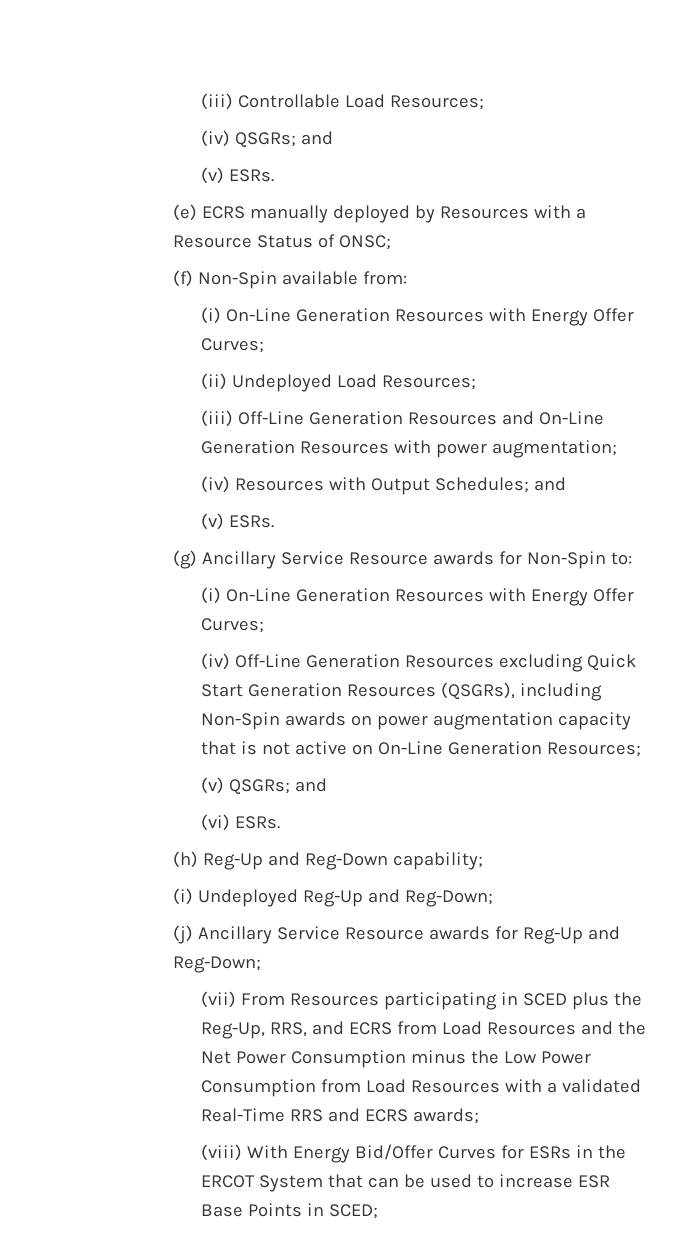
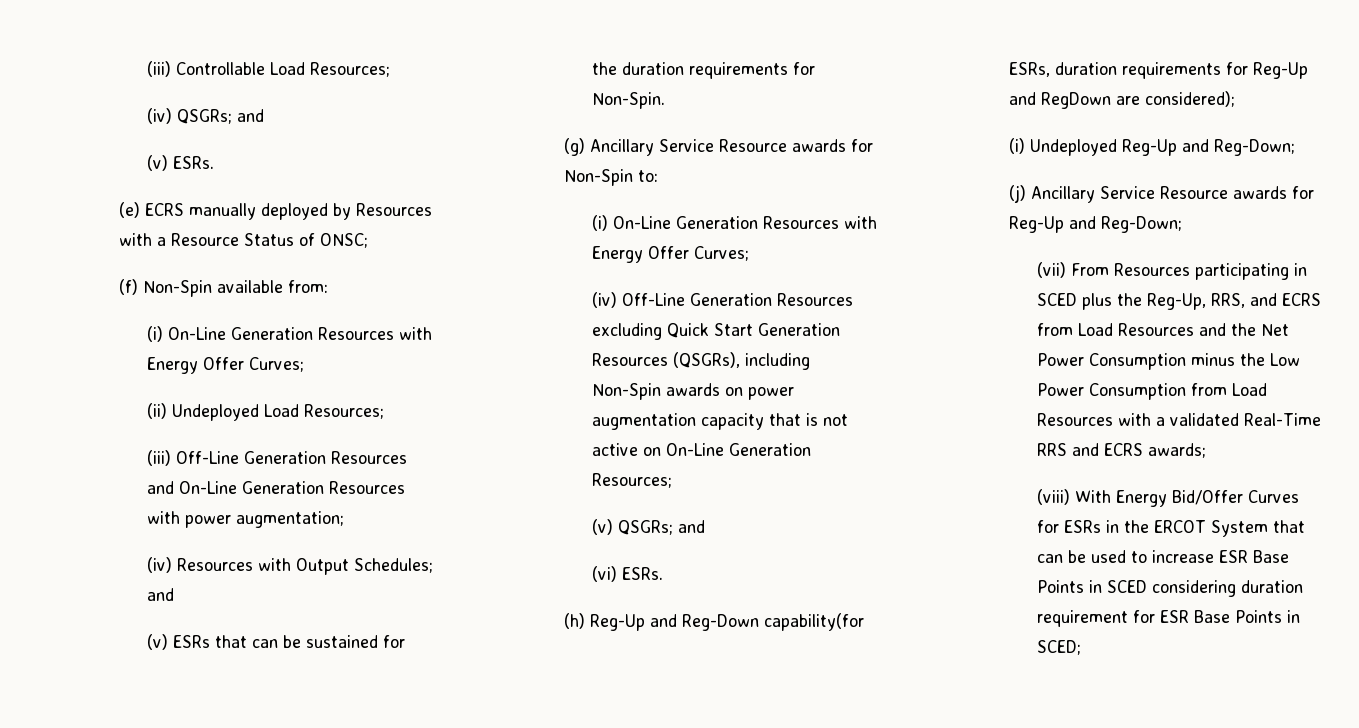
[229,515,275,528] ESRs. -> [172,635,405,648] [591,62,815,79] [591,92,665,109] ESRs that can be sustained for the duration requirements for Non-Spin.
[393,852,484,870] capability; -> [763,613,864,631] [1008,62,1308,79] [1008,91,1235,109] capability(for ESRs, duration requirements for Reg-Up and RegDown are considered);
(325, 1209) none -> [1106,580,1303,597] [1036,610,1300,627] SCED considering duration requirement for ESR Base Points in

